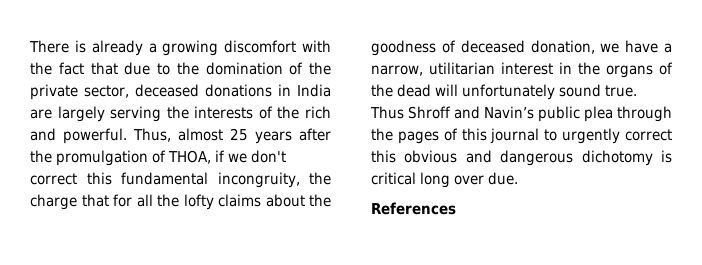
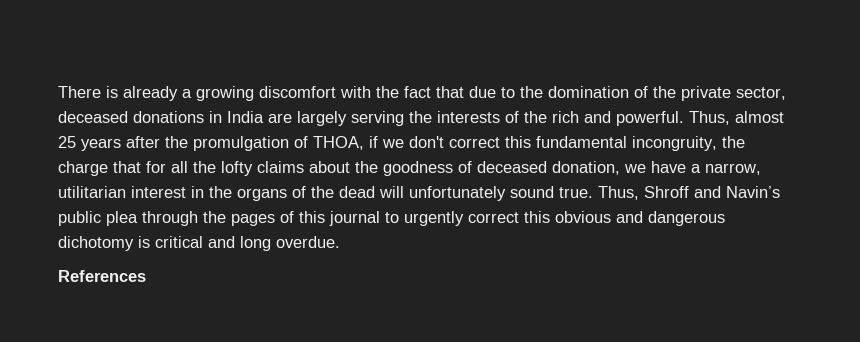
[370,106,404,119] Thus -> [598,186,639,200] Thus,
[420,172,518,188] long over due. -> [208,236,340,251] and long overdue.

